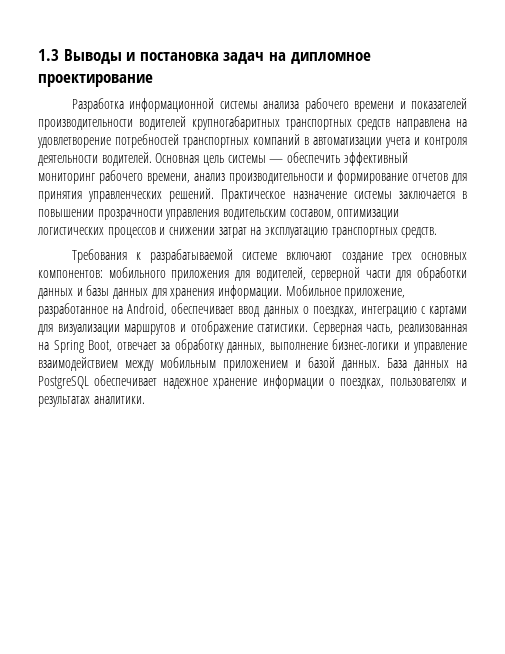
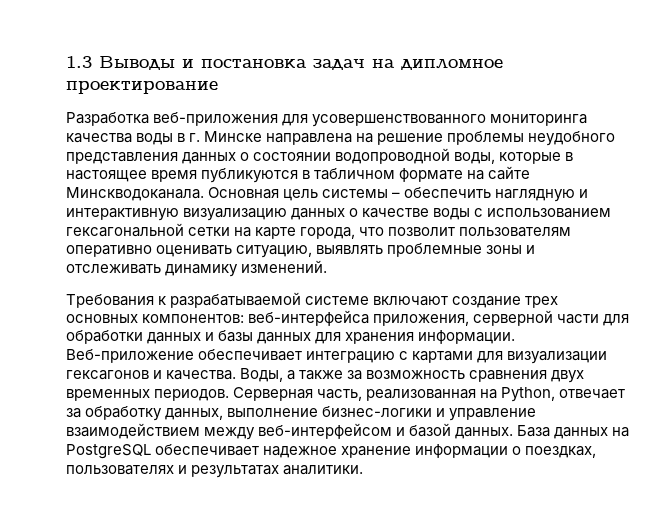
[129,98,467,112] [38,116,467,130] [37,134,467,148] [38,152,408,166] [38,170,467,184] [38,188,468,202] [38,209,400,220] [37,227,438,238] информационной системы анализа рабочего времени и показателей производительности водителей крупногабаритных транспортных средств направлена на удовлетворение потребностей транспортных компаний в автоматизации учета и контроля деятельности водителей. Основная цель системы — обеспечить эффективный мониторинг рабочего времени, анализ производительности и формирование отчетов для принятия управленческих решений. Практическое назначение системы заключается в повышении прозрачности управления водительским составом, оптимизации логистических процессов и снижении затрат на эксплуатацию транспортных средств. -> [153,112,588,127] [66,131,616,146] [66,148,574,164] [66,166,531,183] [66,187,589,202] [66,208,612,221] [66,223,572,239] [66,243,536,258] [66,260,328,277] веб-приложения для усовершенствованного мониторинга качества воды в г. Минске направлена на решение проблемы неудобного представления данных о состоянии водопроводной воды, которые в настоящее время публикуются в табличном формате на сайте Минскводоканала. Основная цель системы – обеспечить наглядную и интерактивную визуализацию данных о качестве воды с использованием гексагональной сетки на карте города, что позволит пользователям оперативно оценивать ситуацию, выявлять проблемные зоны и отслеживать динамику изменений.
[108,267,306,281] мобильного приложения для водителей, -> [248,310,470,326] веб-интерфейса приложения,
[285,285,406,299] [38,303,357,317] Мобильное приложение, разработанное на Android, обеспечивает ввод данных о поездках, -> [66,349,303,363] Веб-приложение обеспечивает
[124,321,309,335] маршрутов и отображение статистики. -> [66,368,585,383] [66,389,230,401] гексагонов и качества. Воды, а также за возможность сравнения двух временных периодов.
[53,340,112,353] Spring Boot, -> [501,387,556,402] Python,
[160,357,288,371] мобильным приложением -> [258,423,393,439] веб-интерфейсом

